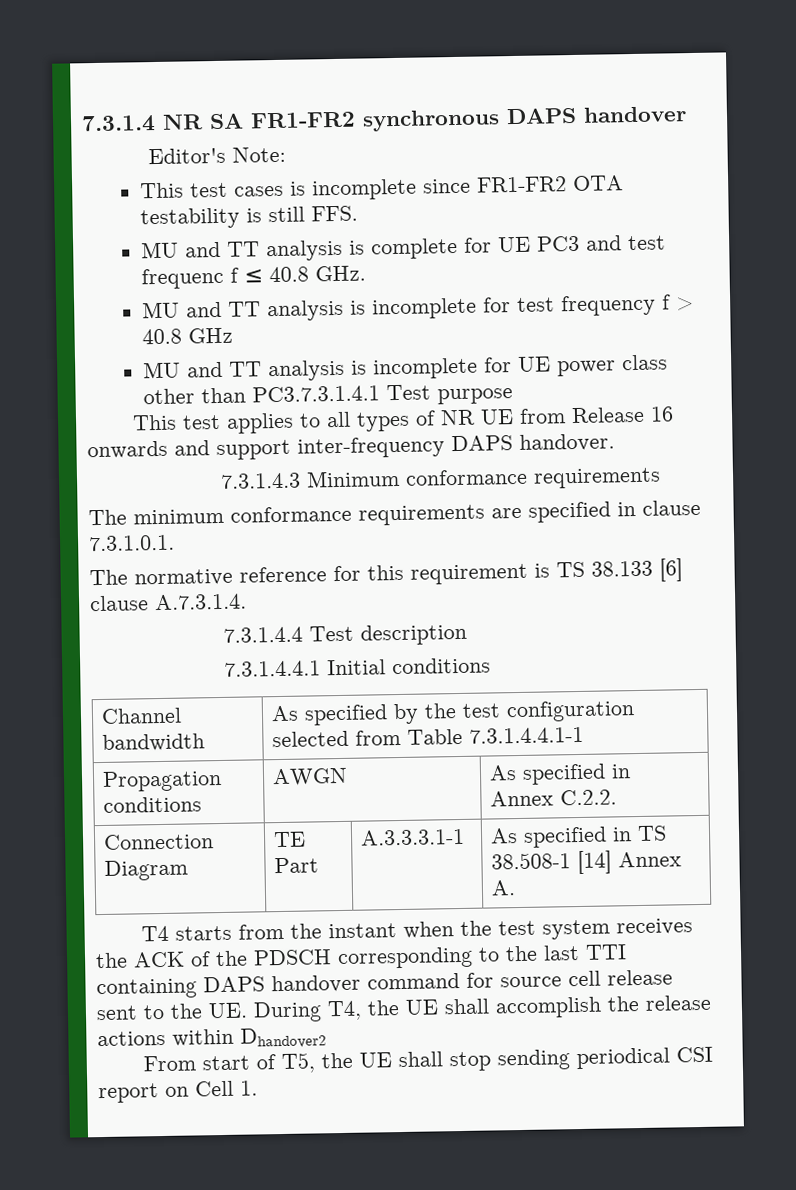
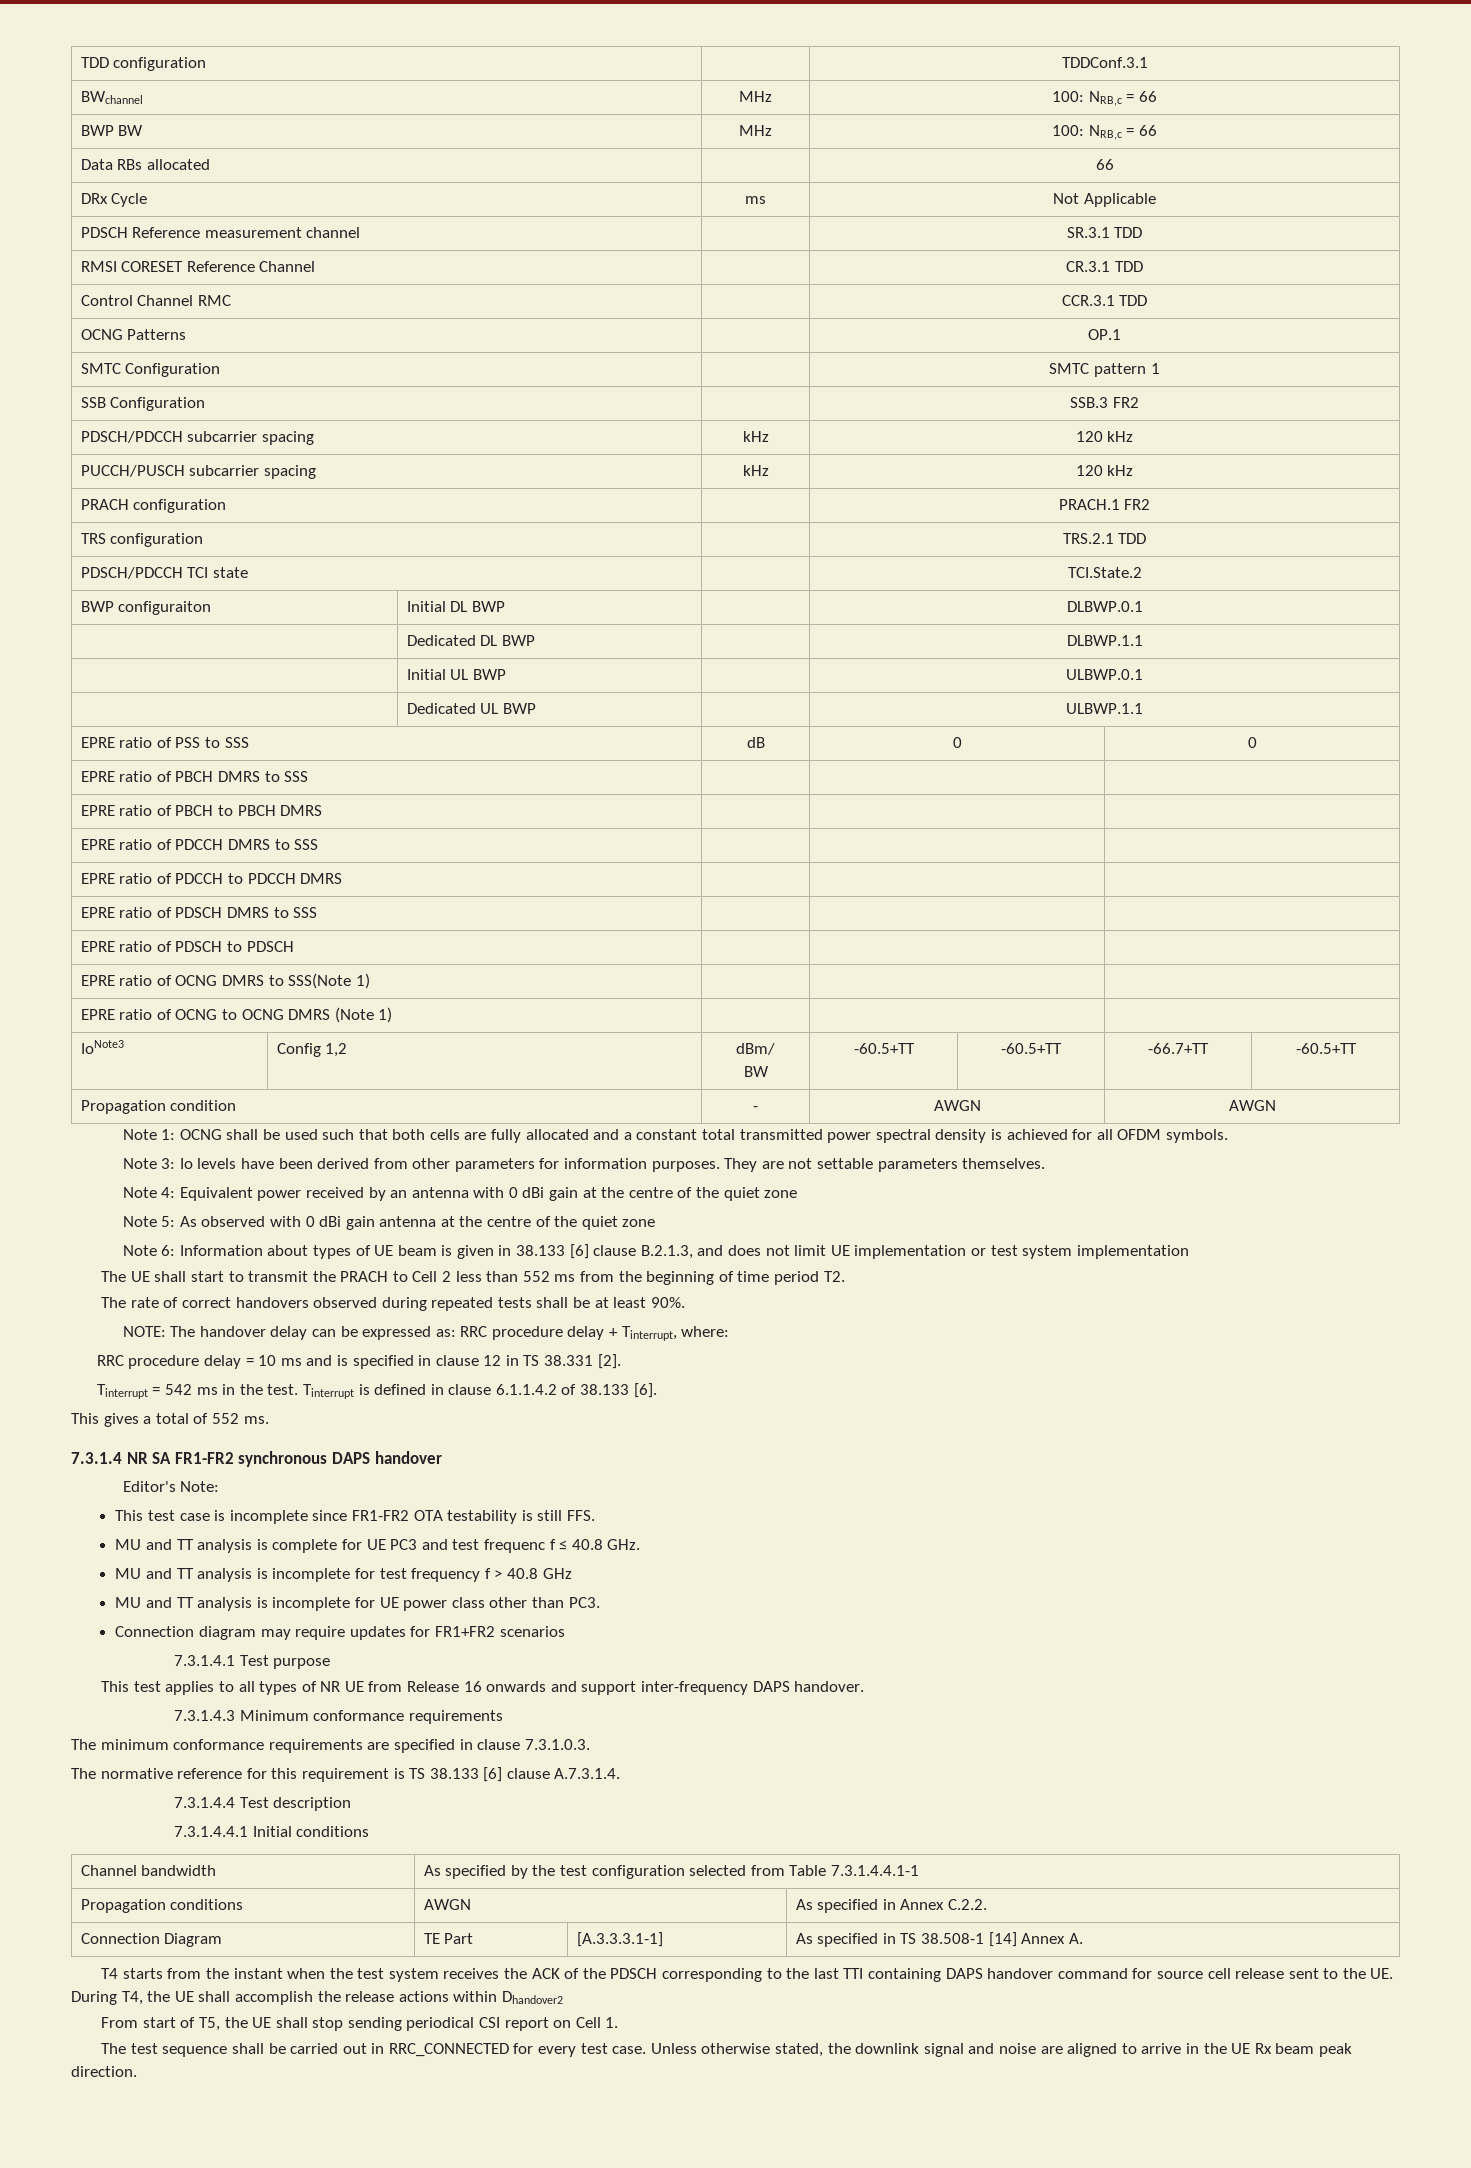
(81, 124) none -> [80,57,207,71] [1061,57,1148,68] [80,91,143,104] [739,91,772,102] [1052,91,1157,106] [80,125,144,136] [739,125,772,136] [1052,125,1157,140] [80,159,210,170] [1095,159,1114,170] [80,193,148,207] [745,196,766,204] [1053,193,1156,207] [80,227,361,238] [1066,227,1143,238] [80,261,316,272] [1066,261,1143,272] [80,295,231,306] [1061,295,1148,306] [80,329,187,340] [1088,329,1121,340] [80,363,221,377] [1049,363,1160,377] [80,397,206,411] [1070,397,1139,408] [80,431,314,445] [742,431,769,442] [1075,431,1134,442] [80,465,316,479] [742,465,769,476] [1075,465,1134,476] [80,499,227,513] [1058,499,1151,510] [80,533,204,547] [1062,533,1147,544] [80,567,248,579] [1067,567,1142,578] [80,601,212,615] [406,601,505,612] [1066,601,1143,612] [406,635,535,646] [1066,635,1143,646] [406,669,506,680] [1066,669,1143,680] [406,703,536,714] [1066,703,1143,714] [80,737,249,748] [746,737,765,748] [952,737,962,748] [1247,737,1257,748] [80,771,309,782] [80,805,323,816] [80,839,319,850] [80,873,343,884] [80,907,318,918] [80,941,294,952] [80,973,370,989] [80,1007,393,1023] [80,1040,124,1054] [276,1043,348,1057] [736,1043,775,1055] [743,1066,769,1077] [853,1043,915,1054] [1001,1043,1062,1054] [1148,1043,1209,1054] [1295,1043,1357,1054] [80,1100,237,1114] [753,1106,758,1111] [933,1100,981,1111] [1228,1100,1276,1111] [122,1129,1228,1143] [122,1158,1046,1172] [122,1187,798,1201] [122,1216,656,1230] [122,1244,1189,1259] [101,1271,845,1285] [101,1297,685,1311] [122,1326,730,1341] [96,1354,621,1369] [96,1383,657,1399] [71,1413,269,1427] TDD configuration | | TDDConf.3.1 // BWchannel | MHz | 100: NRB,c = 66 // BWP BW | MHz | 100: NRB,c = 66 // Data RBs allocated | | 66 // DRx Cycle | ms | Not Applicable // PDSCH Reference measurement channel | | SR.3.1 TDD // RMSI CORESET Reference Channel | | CR.3.1 TDD // Control Channel RMC | | CCR.3.1 TDD // OCNG Patterns | | OP.1 // SMTC Configuration | | SMTC pattern 1 // SSB Configuration | | SSB.3 FR2 // PDSCH/PDCCH subcarrier spacing | kHz | 120 kHz // PUCCH/PUSCH subcarrier spacing | kHz | 120 kHz // PRACH configuration | | PRACH.1 FR2 // TRS configuration | | TRS.2.1 TDD // PDSCH/PDCCH TCI state | | TCI.State.2 // BWP configuraiton | Initial DL BWP | | DLBWP.0.1 // | Dedicated DL BWP | | DLBWP.1.1 // | Initial UL BWP | | ULBWP.0.1 // | Dedicated UL BWP | | ULBWP.1.1 // EPRE ratio of PSS to SSS | dB | 0 | 0 // EPRE ratio of PBCH DMRS to SSS | | | // EPRE ratio of PBCH to PBCH DMRS | | | // EPRE ratio of PDCCH DMRS to SSS | | | // EPRE ratio of PDCCH to PDCCH DMRS | | | // EPRE ratio of PDSCH DMRS to SSS | | | // EPRE ratio of PDSCH to PDSCH | | | // EPRE ratio of OCNG DMRS to SSS(Note 1) | | | // EPRE ratio of OCNG to OCNG DMRS (Note 1) | | | // IoNote3 | Config 1,2 | dBm/ // BW | -60.5+TT | -60.5+TT | -66.7+TT | -60.5+TT // Propagation condition | - | AWGN | AWGN // Note 1: OCNG shall be used such that both cells are fully allocated and a constant total transmitted power spectral density is achieved for all OFDM symbols. // Note 3: Io levels have been derived from other parameters for information purposes. They are not settable parameters themselves. // Note 4: Equivalent power received by an antenna with 0 dBi gain at the centre of the quiet zone // Note 5: As observed with 0 dBi gain antenna at the centre of the quiet zone // Note 6: Information about types of UE beam is given in 38.133 [6] clause B.2.1.3, and does not limit UE implementation or test system implementation // The UE shall start to transmit the PRACH to Cell 2 less than 552 ms from the beginning of time period T2. // The rate of correct handovers observed during repeated tests shall be at least 90%. // NOTE: The handover delay can be expressed as: RRC procedure delay + Tinterrupt, where: // RRC procedure delay = 10 ms and is specified in clause 12 in TS 38.331 [2]. // Tinterrupt = 542 ms in the test. Tinterrupt is defined in clause 6.1.1.4.2 of 38.133 [6]. // This gives a total of 552 ms. //
[233,185,284,197] cases -> [179,1513,210,1521] case
[251,385,380,403] PC3.7.3.1.4.1 -> [568,1597,600,1608] [115,1626,565,1640] [174,1655,236,1666] PC3. // Connection diagram may require updates for FR1+FR2 scenarios // 7.3.1.4.1
[88,534,175,552] 7.3.1.0.1. -> [524,1739,590,1750] 7.3.1.0.3.
[360,828,466,846] A.3.3.3.1-1 -> [576,1932,663,1947] [A.3.3.3.1-1]
(258, 1088) none -> [101,2043,1352,2057] [71,2066,137,2077] // The test sequence shall be carried out in RRC_CONNECTED for every test case. Unless otherwise stated, the downlink signal and noise are aligned to arrive in the UE Rx beam peak direction.

